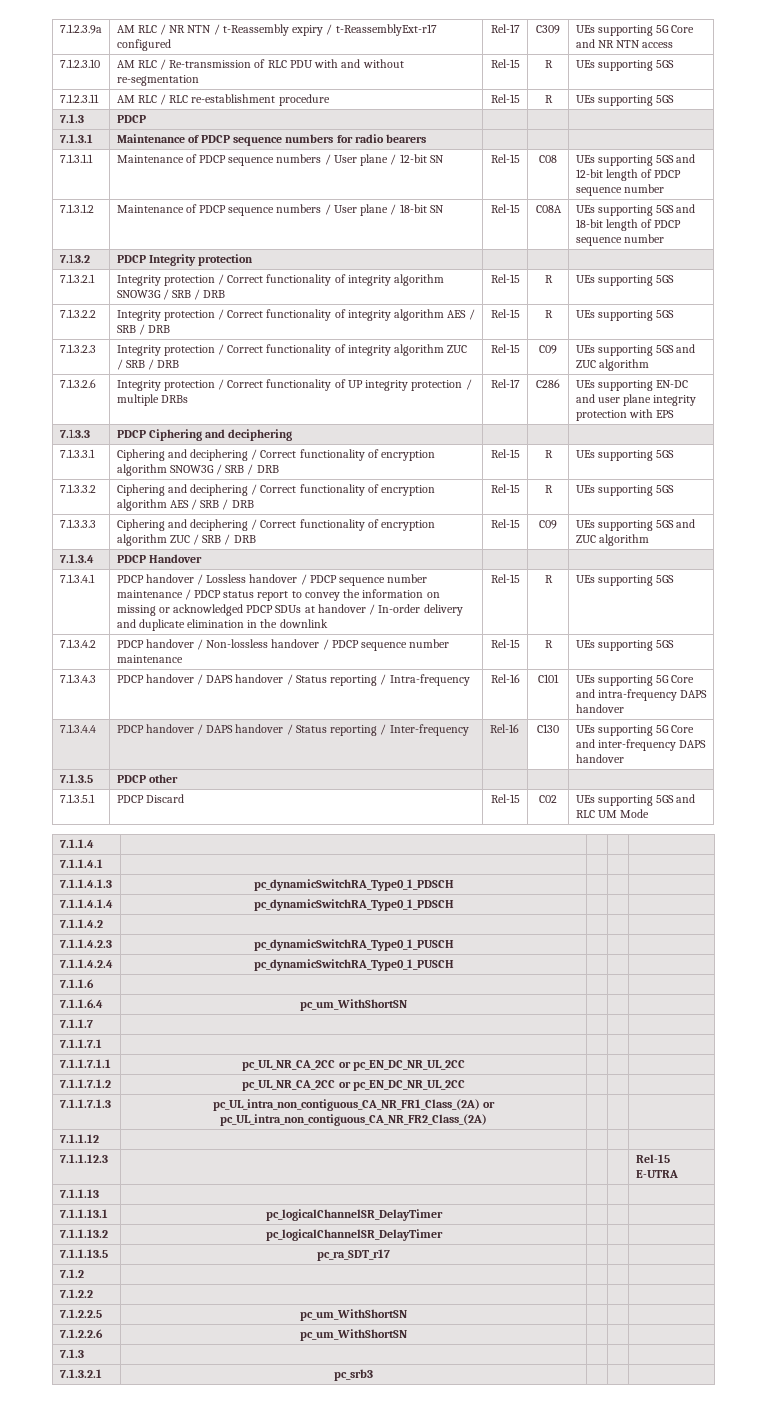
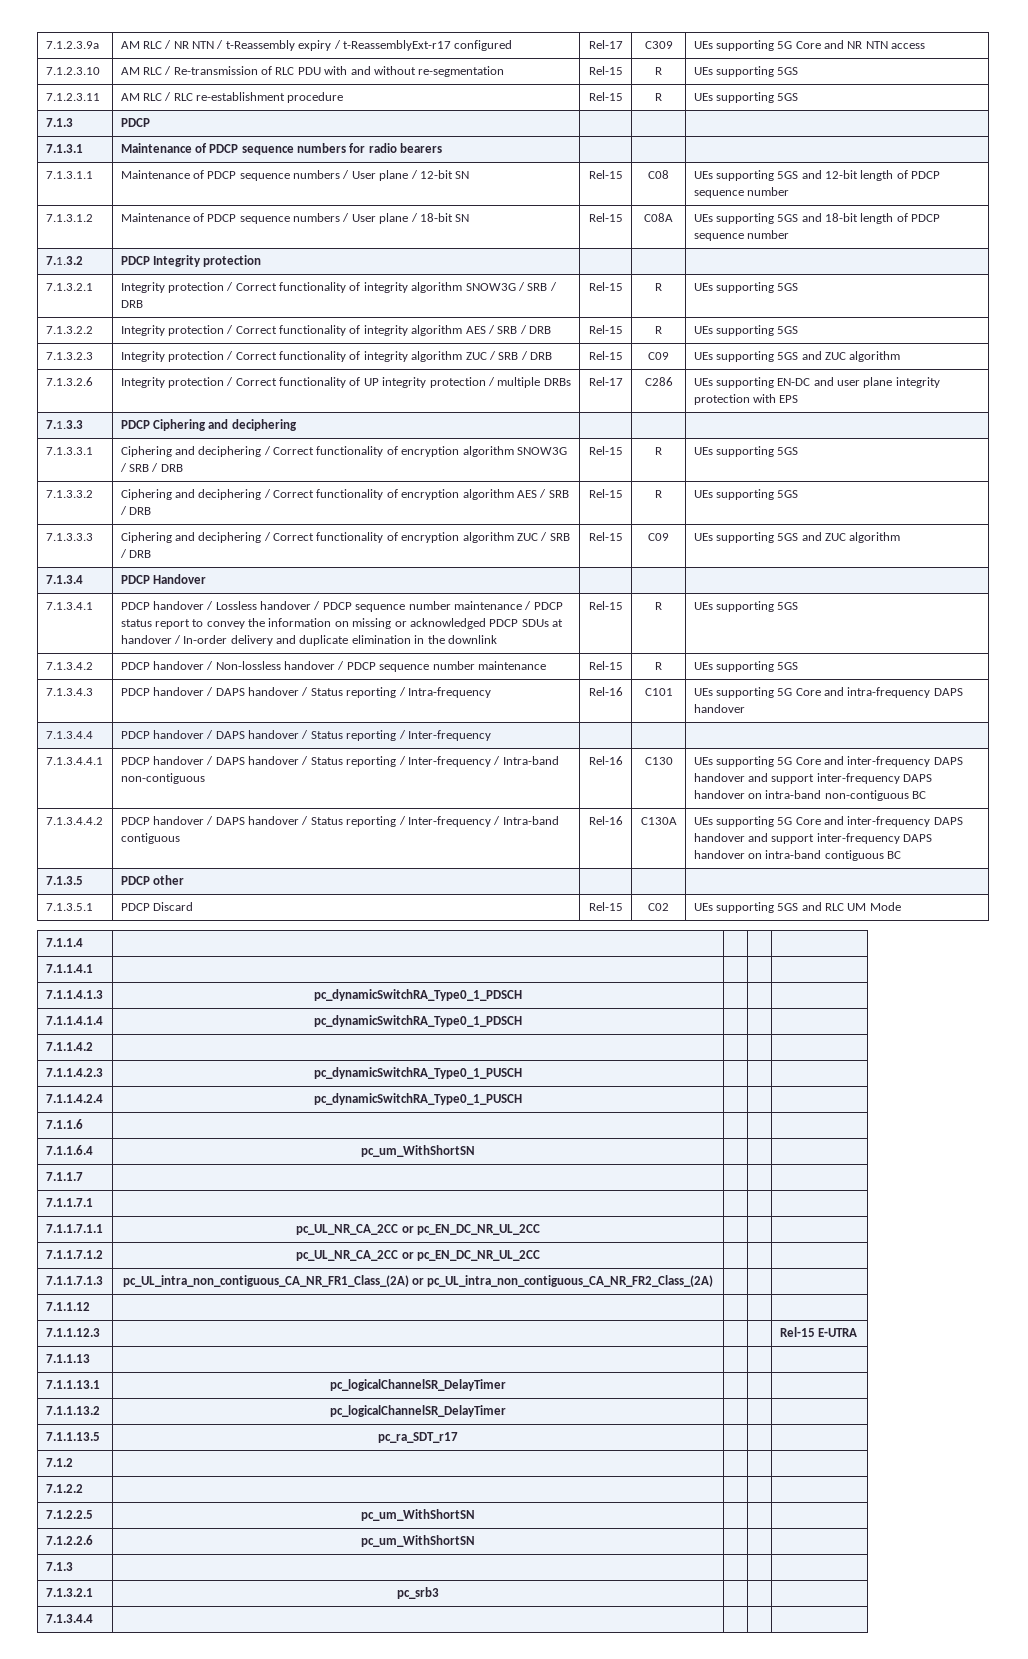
(469, 730) none -> [45,757,103,765] [120,756,559,767] [120,773,205,784] | | // 7.1.3.4.4.1 | PDCP handover / DAPS handover / Status reporting / Inter-frequency / Intra-band non-contiguous |
(624, 758) none -> [747,773,933,784] [693,790,927,801] [45,817,103,825] [120,816,559,827] [120,833,180,844] [588,816,623,825] [640,817,677,825] [693,816,963,827] [693,833,933,844] [693,850,902,861] and support inter-frequency DAPS handover on intra-band non-contiguous BC // 7.1.3.4.4.2 | PDCP handover / DAPS handover / Status reporting / Inter-frequency / Intra-band contiguous | Rel-16 | C130A | UEs supporting 5G Core and inter-frequency DAPS handover and support inter-frequency DAPS handover on intra-band contiguous BC
(373, 1375) none -> [45,1614,93,1623] // 7.1.3.4.4 | | | |

